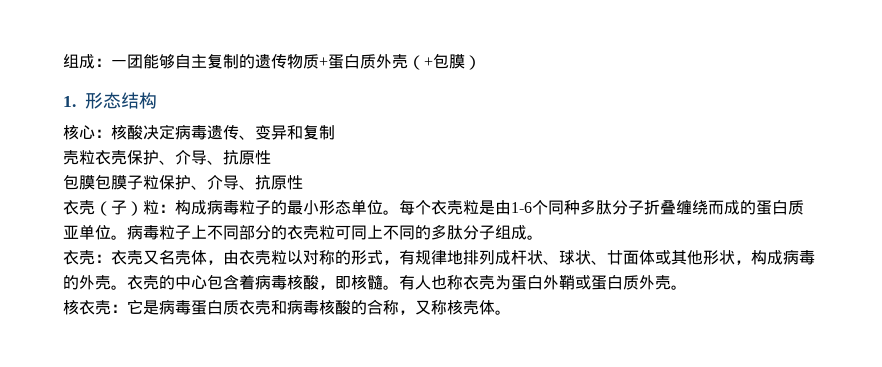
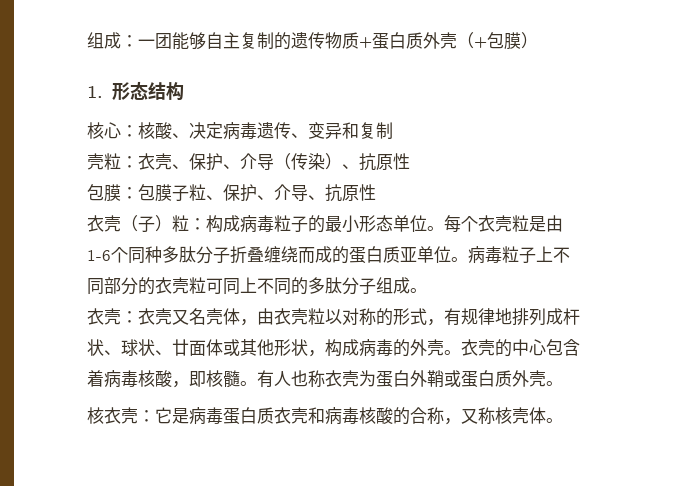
(143, 132) none -> [172,133,189,138] 、
[95,150,207,165] 衣壳保护、介导 -> [121,153,342,171] ：衣壳、保护、介导（传染）
(95, 182) none -> [121,187,138,199] ：
(159, 182) none -> [206,195,223,200] 、

